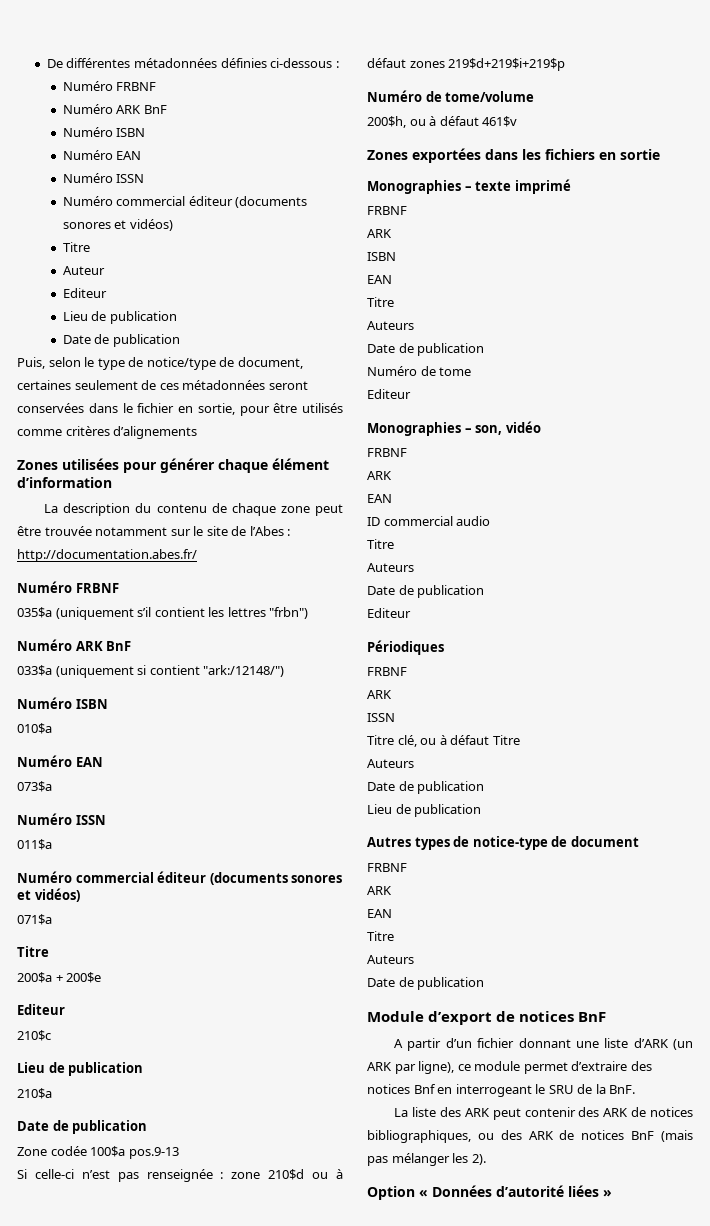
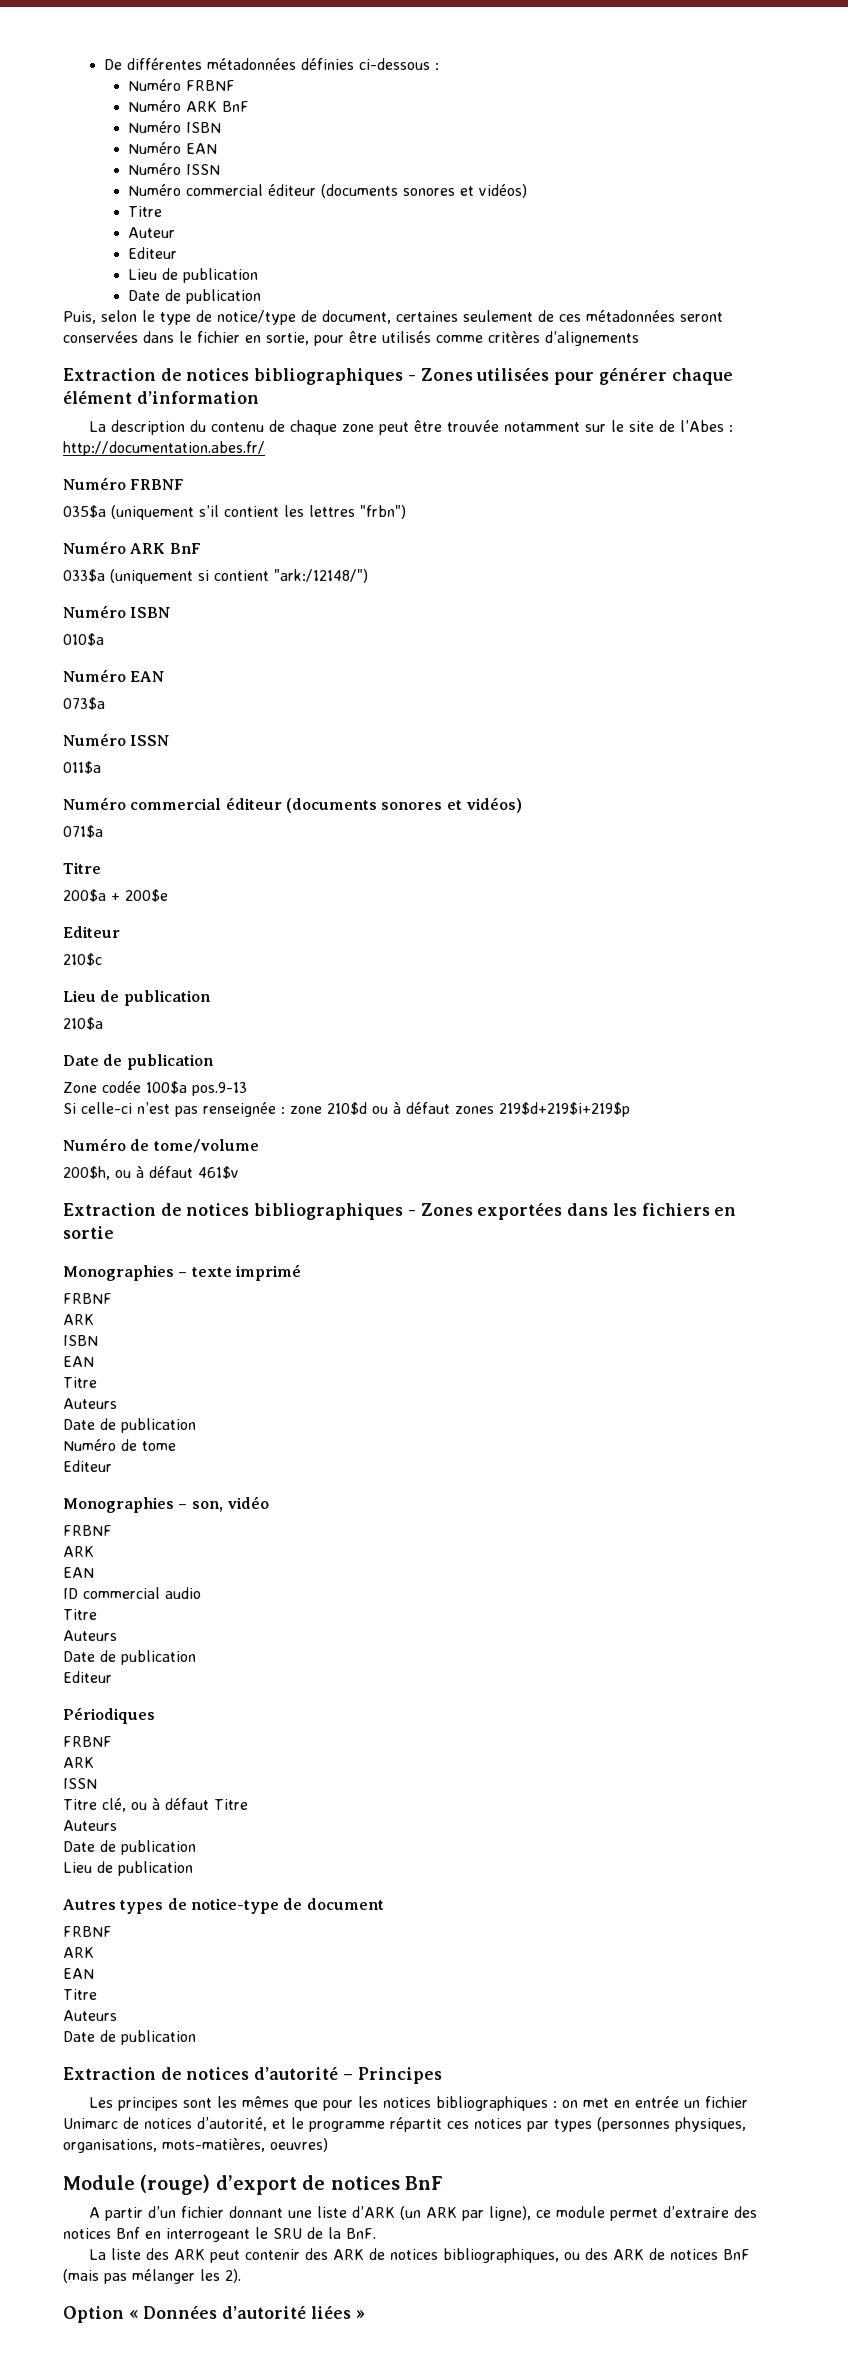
(198, 432) none -> [63,368,416,385] Extraction de notices bibliographiques -
(518, 121) none -> [63,1203,416,1220] Extraction de notices bibliographiques -
(485, 983) none -> [63,2066,442,2084] [89,2096,749,2111] [63,2117,746,2132] [63,2138,328,2153] // Extraction de notices d’autorité – Principes // Les principes sont les mêmes que pour les notices bibliographiques : on met en entrée un fichier Unimarc de notices d’autorité, et le programme répartit ces notices par types (personnes physiques, organisations, mots-matières, oeuvres)
(424, 1016) none -> [140,2174,211,2195] (rouge)

